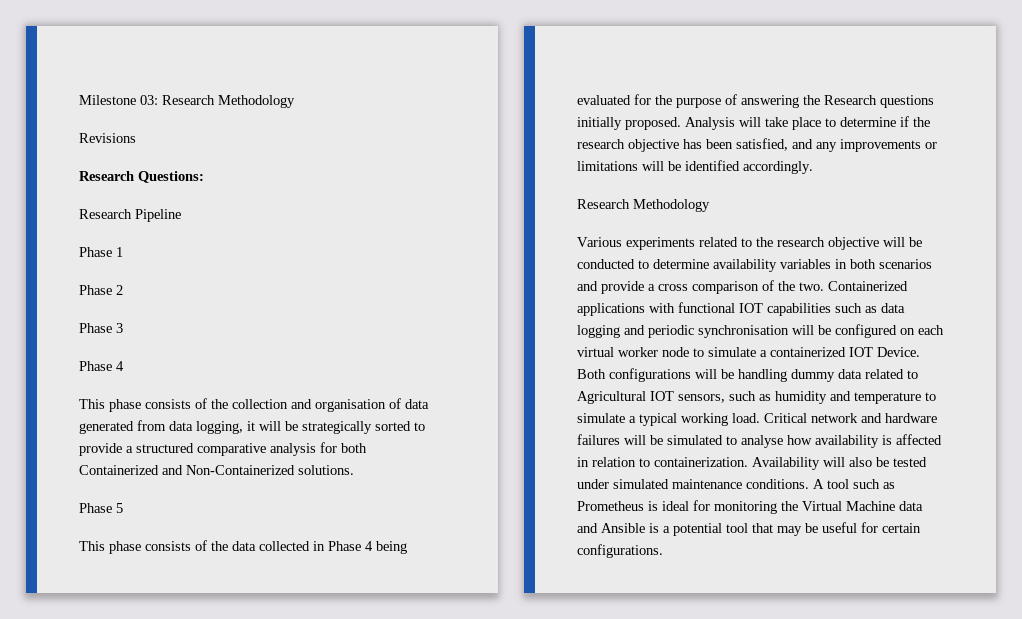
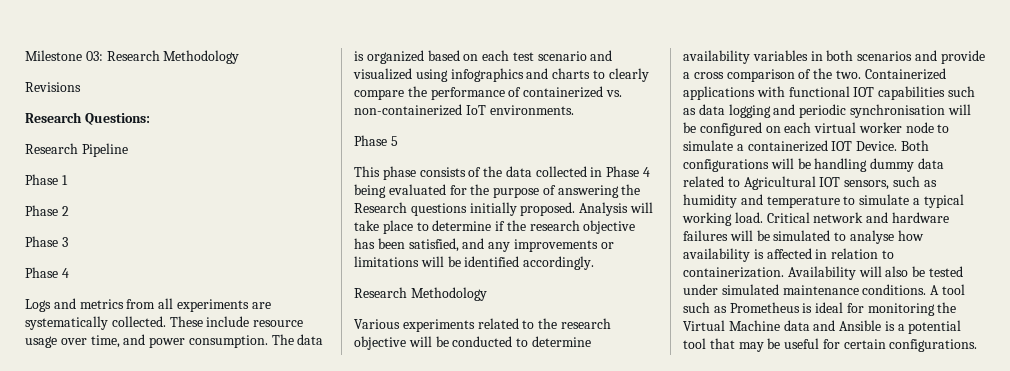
[79,398,429,412] [79,420,425,434] [79,442,367,456] [79,465,354,475] This phase consists of the collection and organisation of data generated from data logging, it will be strategically sorted to provide a structured comparative analysis for both Containerized and Non-Containerized solutions. -> [25,298,271,312] [25,316,304,330] [25,334,324,348] [354,50,613,64] [353,68,649,82] [354,86,622,100] [354,104,574,116] Logs and metrics from all experiments are systematically collected. These include resource usage over time, and power consumption. The data is organized based on each test scenario and visualized using infographics and charts to clearly compare the performance of containerized vs. non-containerized IoT environments.

